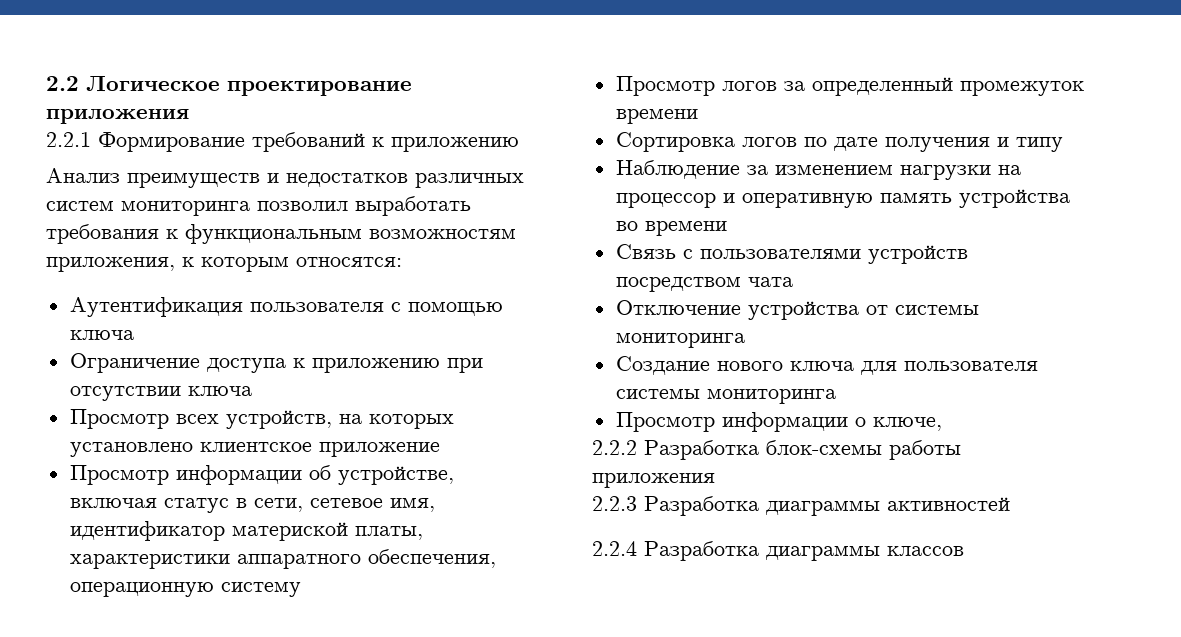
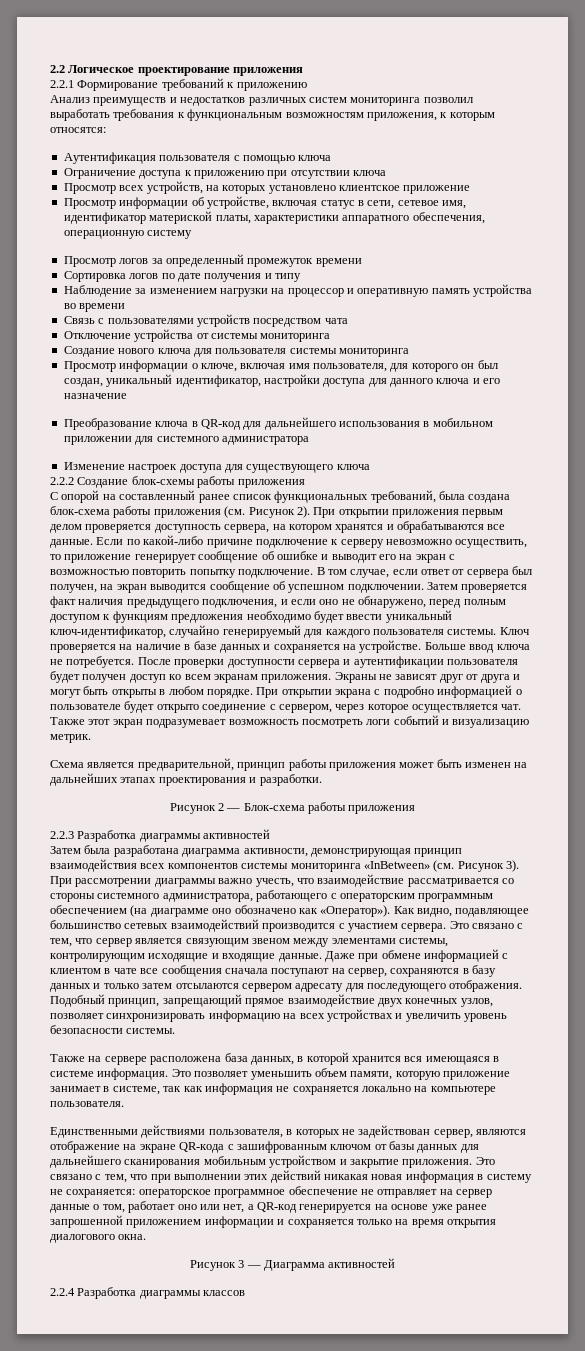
(942, 424) none -> [240,360,498,372] [63,374,501,387] [63,393,127,399] [63,417,493,430] [63,436,309,445] [63,462,370,473] включая имя пользователя, для которого он был создан, уникальный идентификатор, настройки доступа для данного ключа и его назначение // Преобразование ключа в QR-код для дальнейшего использования в мобильном приложении для системного администратора // Изменение настроек доступа для существующего ключа
[644,440,759,460] Разработка -> [77,477,129,488] Создание
[592,496,880,516] 2.2.3 Разработка диаграммы -> [50,490,511,503] [50,506,504,518] [50,521,506,533] [50,535,528,548] [50,551,456,563] [50,566,533,578] [50,581,528,593] [50,596,506,608] [50,610,452,623] [50,625,529,638] [50,640,530,653] [50,656,518,668] [50,671,520,683] [50,685,522,698] [50,701,522,713] [50,715,530,728] [50,734,91,743] [50,758,528,771] [50,773,322,786] [169,802,416,814] [50,829,271,842] [50,845,463,857] [50,859,519,872] [50,874,514,887] [50,890,494,902] [50,905,530,917] [50,919,524,932] [50,938,448,947] [50,949,509,962] [50,965,497,977] [50,980,523,992] [50,994,493,1007] [50,1009,507,1022] [50,1025,176,1034] [50,1052,500,1065] [50,1068,510,1080] [50,1083,496,1095] [50,1101,124,1107] [50,1125,526,1138] [50,1141,479,1153] [50,1155,495,1168] [50,1170,532,1183] [50,1186,492,1198] [50,1201,487,1213] [50,1215,496,1228] [50,1234,147,1243] [189,1260,325,1271] С опорой на составленный ранее список функциональных требований, была создана блок-схема работы приложения (см. Рисунок 2). При открытии приложения первым делом проверяется доступность сервера, на котором хранятся и обрабатываются все данные. Если по какой-либо причине подключение к серверу невозможно осуществить, то приложение генерирует сообщение об ошибке и выводит его на экран с возможностью повторить попытку подключение. В том случае, если ответ от сервера был получен, на экран выводится сообщение об успешном подключении. Затем проверяется факт наличия предыдущего подключения, и если оно не обнаружено, перед полным доступом к функциям предложения необходимо будет ввести уникальный ключ-идентификатор, случайно генерируемый для каждого пользователя системы. Ключ проверяется на наличие в базе данных и сохраняется на устройстве. Больше ввод ключа не потребуется. После проверки доступности сервера и аутентификации пользователя будет получен доступ ко всем экранам приложения. Экраны не зависят друг от друга и могут быть открыты в любом порядке. При открытии экрана с подробно информацией о пользователе будет открыто соединение с сервером, через которое осуществляется чат. Также этот экран подразумевает возможность посмотреть логи событий и визуализацию метрик. // Схема является предварительной, принцип работы приложения может быть изменен на дальнейших этапах проектирования и разработки. // Рисунок 2 — Блок-схема работы приложения // 2.2.3 Разработка диаграммы активностей // Затем была разработана диаграмма активности, демонстрирующая принцип взаимодействия всех компонентов системы мониторинга «InBetween» (см. Рисунок 3). При рассмотрении диаграммы важно учесть, что взаимодействие рассматривается со стороны системного администратора, работающего с операторским программным обеспечением (на диаграмме оно обозначено как «Оператор»). Как видно, подавляющее большинство сетевых взаимодействий производится с участием сервера. Это связано с тем, что сервер является связующим звеном между элементами системы, контролирующим исходящие и входящие данные. Даже при обмене информацией с клиентом в чате все сообщения сначала поступают на сервер, сохраняются в базу данных и только затем отсылаются сервером адресату для последующего отображения. Подобный принцип, запрещающий прямое взаимодействие двух конечных узлов, позволяет синхронизировать информацию на всех устройствах и увеличить уровень безопасности системы. // Также на сервере расположена база данных, в которой хранится вся имеющаяся в системе информация. Это позволяет уменьшить объем памяти, которую приложение занимает в системе, так как информация не сохраняется локально на компьютере пользователя. // Единственными действиями пользователя, в которых не задействован сервер, являются отображение на экране QR-кода с зашифрованным ключом от базы данных для дальнейшего сканирования мобильным устройством и закрытие приложения. Это связано с тем, что при выполнении этих действий никакая новая информация в систему не сохраняется: операторское программное обеспечение не отправляет на сервер данные о том, работает оно или нет, а QR-код генерируется на основе уже ранее запрошенной приложением информации и сохраняется только на время открытия диалогового окна. // Рисунок 3 — Диаграмма

